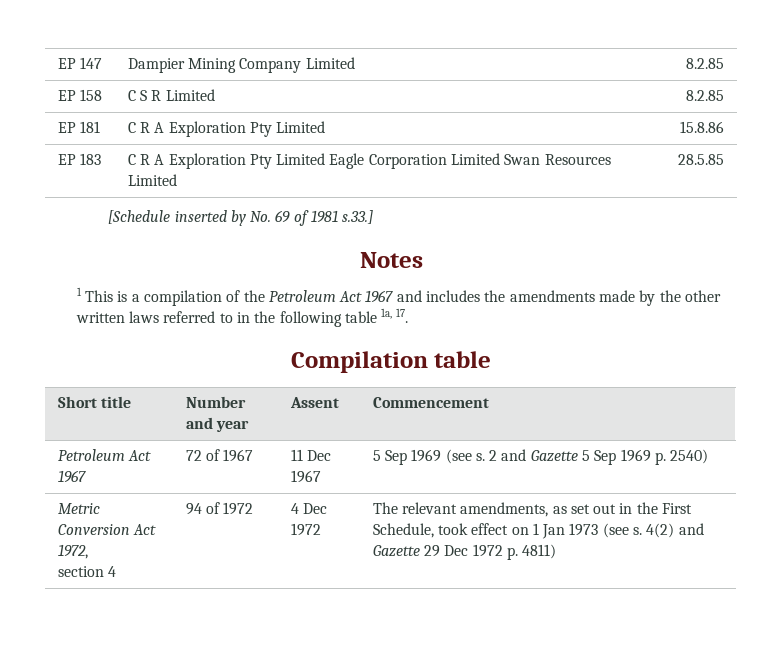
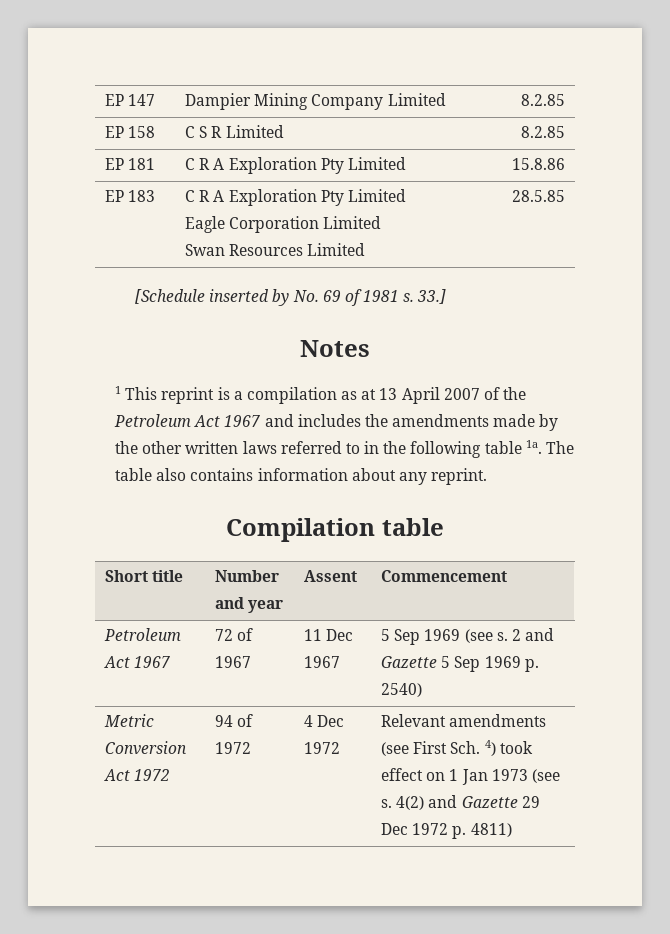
(326, 159) none -> (406, 195) //
(501, 159) none -> (382, 222) //
[342,210,374,224] s.33.] -> [403,289,447,304] s. 33.]
(113, 296) none -> [161,387,215,404] reprint
(222, 298) none -> [341,387,480,404] as at 13 April 2007
[381,308,409,323] 1a, 17. -> [525,440,575,454] [114,468,488,485] 1a. The table also contains information about any reprint.
[57,544,88,559] [57,566,116,577] 1972, // section 4 -> [134,769,171,781] 1972
[372,502,693,517] [372,523,434,538] The relevant amendments, as set out in the First Schedule, -> [381,714,547,727] [381,740,496,756] Relevant amendments (see First Sch. 4)

